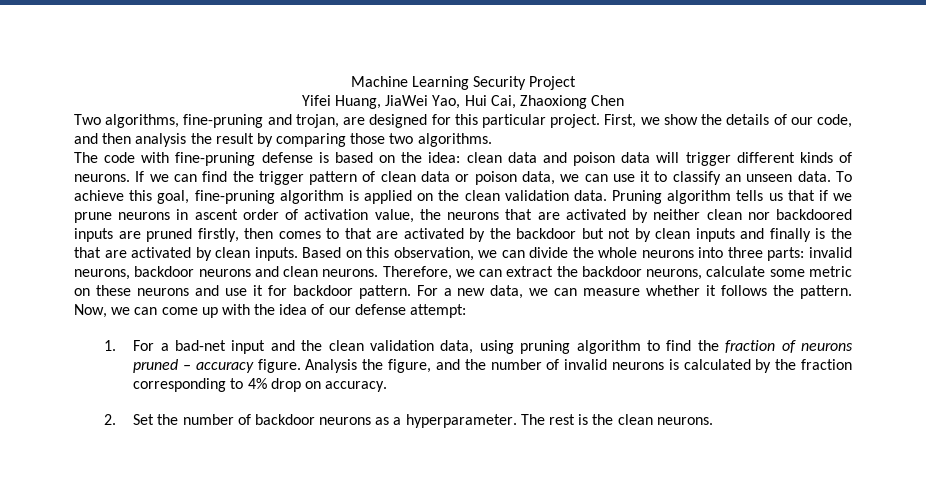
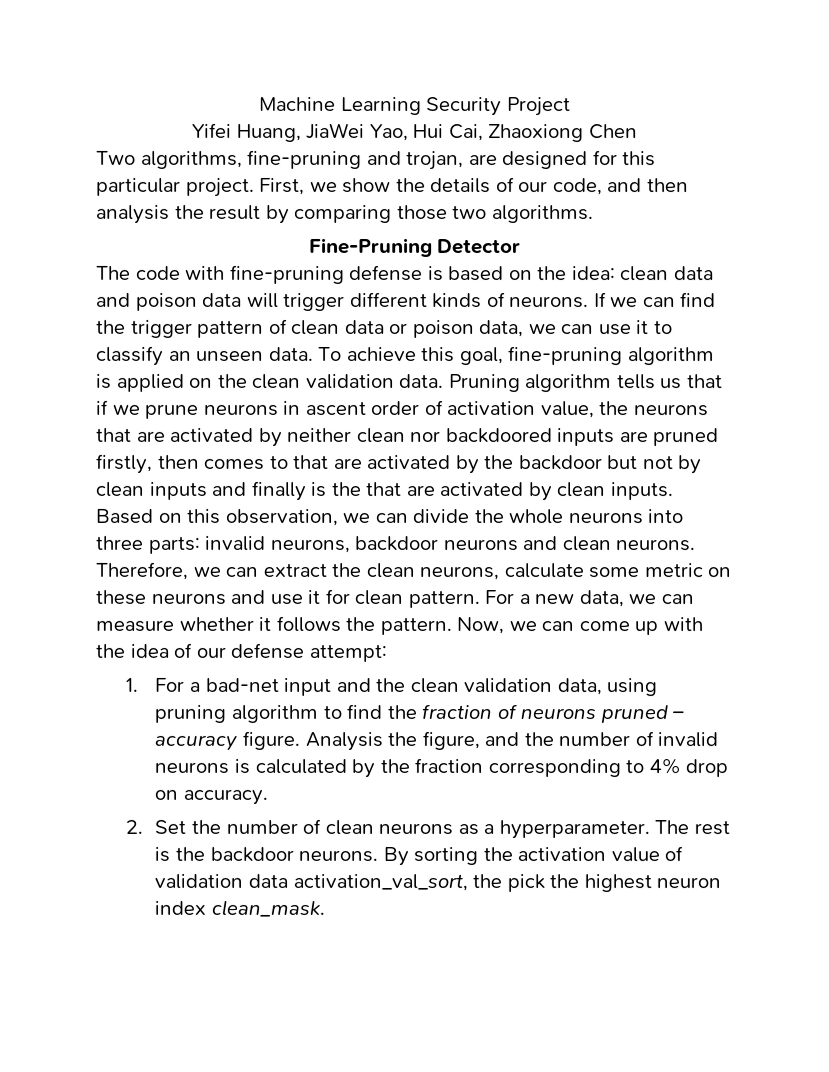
(492, 140) none -> [308,237,522,258] // Fine-Pruning Detector
[581,266,642,277] backdoor -> [365,562,415,579] clean
[292,285,353,296] backdoor -> [354,589,404,605] clean
[254,414,315,425] backdoor -> [324,819,374,835] clean
[617,414,713,425] clean neurons. -> [209,846,684,866] [154,873,722,893] [154,899,326,917] backdoor neurons. By sorting the activation value of validation data activation_val_sort, the pick the highest neuron index clean_mask.

